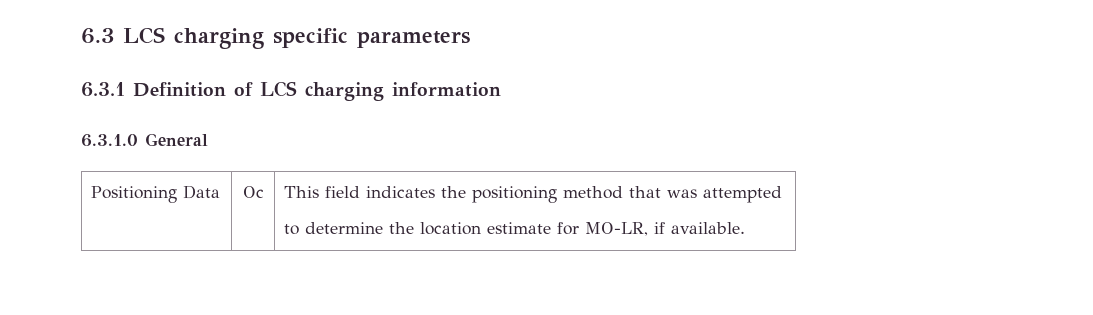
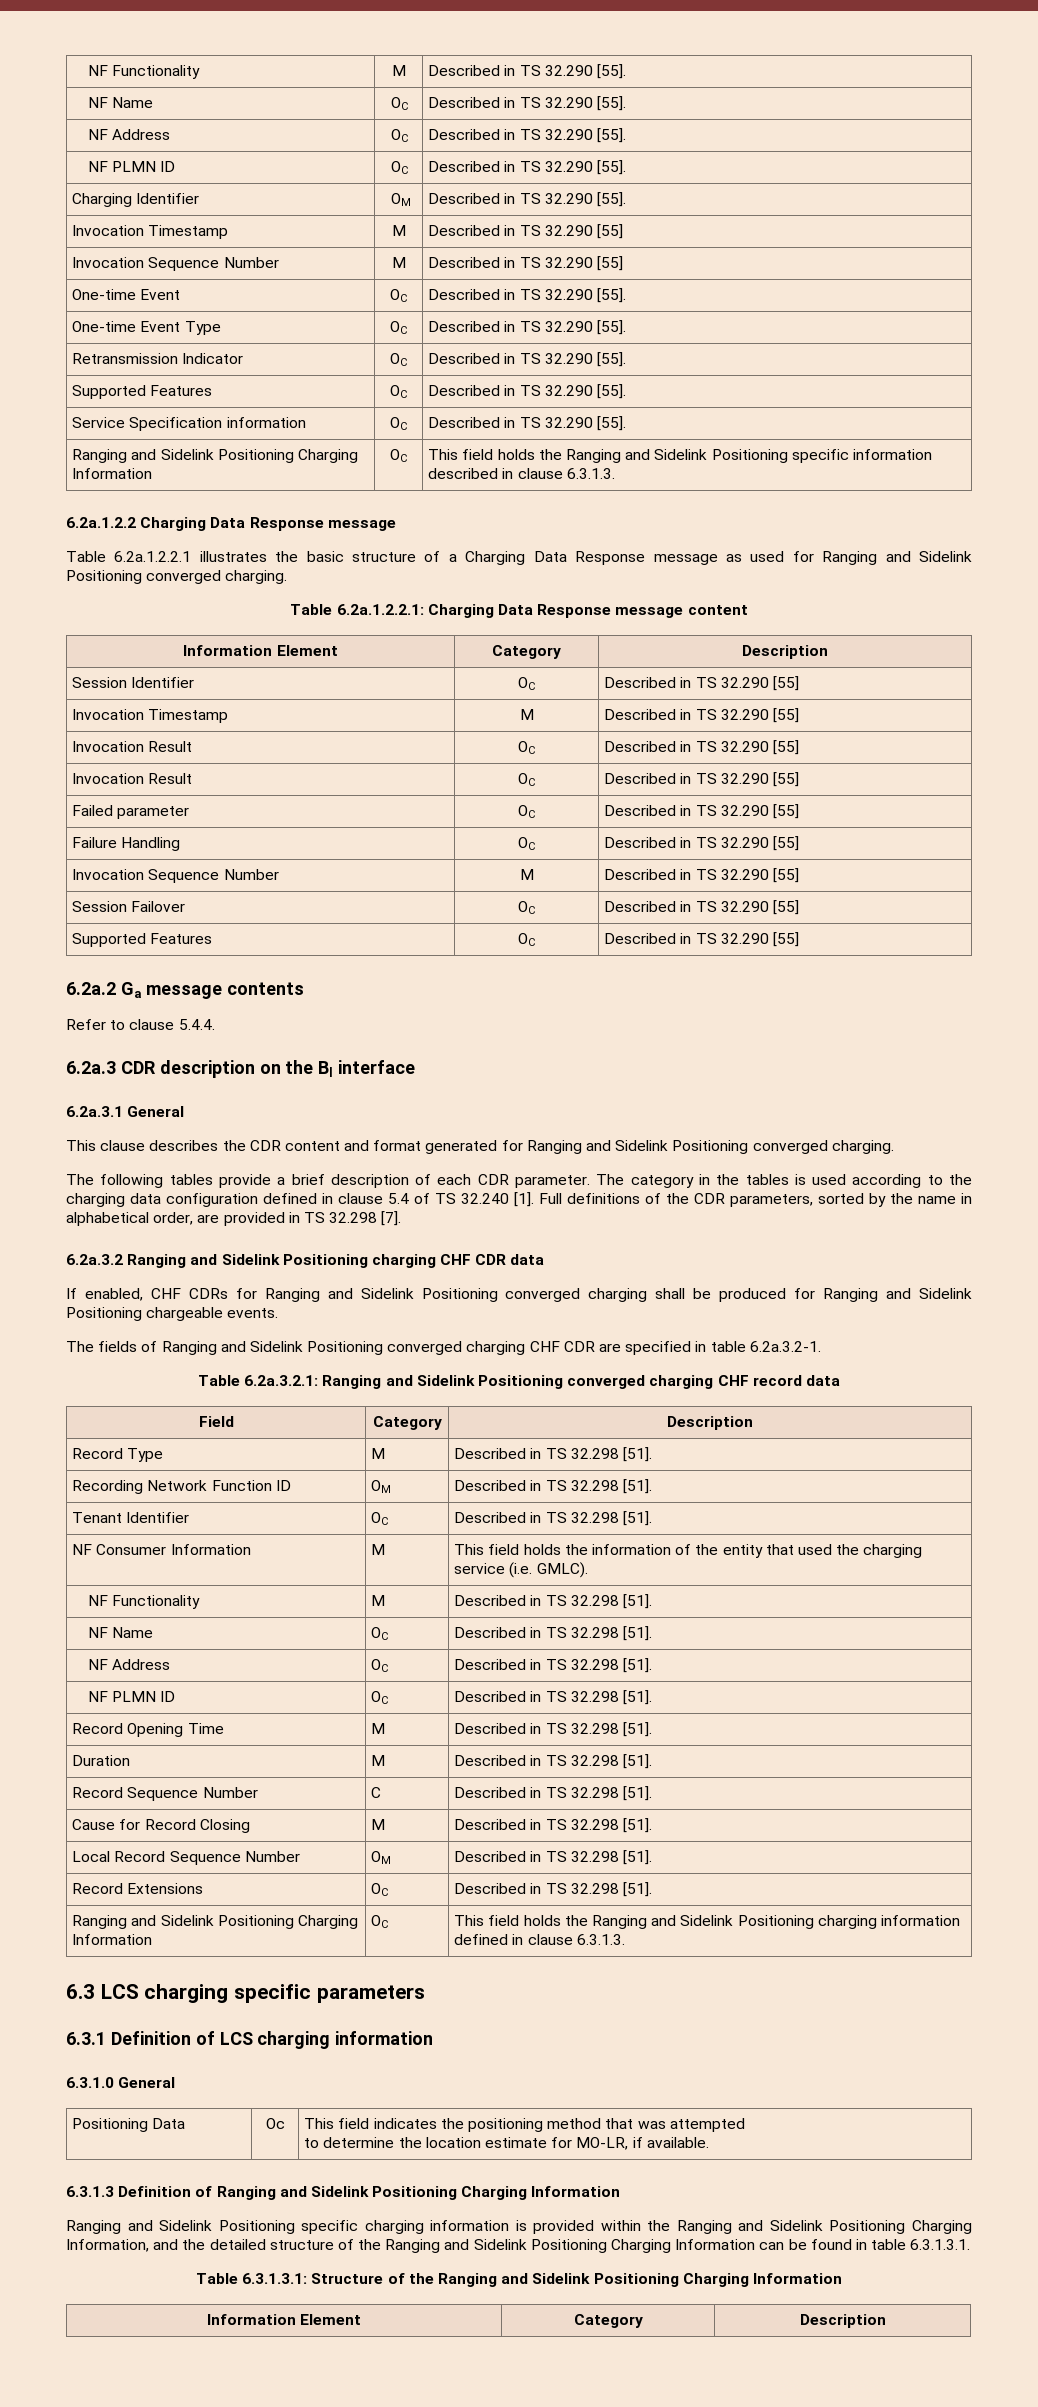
(81, 36) none -> [87,65,200,79] [391,65,406,76] [428,64,627,79] [87,97,153,108] [391,97,409,110] [428,96,627,111] [87,129,170,140] [391,129,409,142] [428,128,627,143] [87,161,175,172] [391,161,409,174] [428,160,627,175] [72,193,200,207] [391,193,412,206] [428,192,627,207] [72,225,229,239] [391,225,406,236] [428,224,624,239] [72,257,279,271] [391,257,406,268] [428,256,624,271] [72,289,181,300] [390,289,407,302] [428,288,627,303] [72,321,221,335] [390,321,407,334] [428,320,627,335] [72,353,244,364] [390,353,407,366] [428,352,627,367] [72,385,213,399] [390,385,407,398] [428,384,627,399] [72,417,306,431] [390,417,407,430] [428,416,627,431] [72,449,359,463] [72,468,153,479] [390,449,407,462] [428,449,932,463] [428,468,615,479] [66,517,396,531] [66,551,972,565] [66,570,288,584] [290,604,748,618] [183,645,338,656] [492,645,561,659] [742,645,829,659] [72,677,195,688] [518,677,535,690] [604,676,800,691] [72,709,229,723] [519,709,534,720] [604,708,800,723] [72,741,193,752] [518,741,535,754] [604,740,800,755] [72,773,193,784] [518,773,535,786] [604,772,800,787] [72,805,190,819] [518,805,535,818] [604,804,800,819] [72,837,181,851] [518,837,535,850] [604,836,800,851] [72,869,279,883] [519,869,534,880] [604,868,800,883] [72,901,186,912] [518,901,535,914] [604,900,800,915] [72,933,213,947] [518,933,535,946] [604,932,800,947] [66,982,304,999] [66,1019,215,1030] [66,1060,416,1078] [66,1106,185,1117] [66,1140,894,1154] [66,1174,972,1188] [66,1192,972,1207] [66,1211,402,1226] [66,1254,545,1268] [66,1288,973,1302] [66,1307,279,1321] [66,1341,821,1355] [198,1375,840,1389] [198,1416,234,1427] [372,1416,442,1430] [667,1416,754,1430] [72,1448,164,1462] [371,1448,386,1459] [454,1447,653,1462] [72,1480,291,1494] [371,1480,392,1493] [454,1479,653,1494] [72,1512,190,1523] [371,1512,389,1525] [454,1511,653,1526] [72,1544,251,1555] [371,1544,386,1555] [454,1544,923,1558] [454,1562,588,1578] [87,1595,200,1609] [371,1595,386,1606] [454,1594,653,1609] [87,1627,153,1638] [371,1627,389,1640] [454,1626,653,1641] [87,1659,170,1670] [371,1659,389,1672] [454,1658,653,1673] [87,1691,175,1702] [371,1691,389,1704] [454,1690,653,1705] [72,1723,224,1737] [371,1723,386,1734] [454,1722,653,1737] [72,1755,131,1766] [371,1755,386,1766] [454,1754,653,1769] [72,1787,258,1801] [371,1787,382,1798] [454,1786,653,1801] [72,1819,250,1833] [371,1819,386,1830] [454,1818,653,1833] [72,1851,300,1865] [371,1851,392,1864] [454,1850,653,1865] [72,1883,204,1894] [371,1883,389,1896] [454,1882,653,1897] [72,1915,359,1929] [72,1934,153,1945] [371,1915,389,1928] [454,1915,960,1929] [454,1934,625,1945] NF Functionality | M | Described in TS 32.290 [55]. // NF Name | OC | Described in TS 32.290 [55]. // NF Address | OC | Described in TS 32.290 [55]. // NF PLMN ID | OC | Described in TS 32.290 [55]. // Charging Identifier | OM | Described in TS 32.290 [55]. // Invocation Timestamp | M | Described in TS 32.290 [55] // Invocation Sequence Number | M | Described in TS 32.290 [55] // One-time Event | OC | Described in TS 32.290 [55]. // One-time Event Type | OC | Described in TS 32.290 [55]. // Retransmission Indicator | OC | Described in TS 32.290 [55]. // Supported Features | OC | Described in TS 32.290 [55]. // Service Specification information | OC | Described in TS 32.290 [55]. // Ranging and Sidelink Positioning Charging Information | OC | This field holds the Ranging and Sidelink Positioning specific information described in clause 6.3.1.3. // 6.2a.1.2.2 Charging Data Response message // Table 6.2a.1.2.2.1 illustrates the basic structure of a Charging Data Response message as used for Ranging and Sidelink Positioning converged charging. // Table 6.2a.1.2.2.1: Charging Data Response message content // Information Element | Category | Description // Session Identifier | OC | Described in TS 32.290 [55] // Invocation Timestamp | M | Described in TS 32.290 [55] // Invocation Result | OC | Described in TS 32.290 [55] // Invocation Result | OC | Described in TS 32.290 [55] // Failed parameter | OC | Described in TS 32.290 [55] // Failure Handling | OC | Described in TS 32.290 [55] // Invocation Sequence Number | M | Described in TS 32.290 [55] // Session Failover | OC | Described in TS 32.290 [55] // Supported Features | OC | Described in TS 32.290 [55] // 6.2a.2 Ga message contents // Refer to clause 5.4.4. // 6.2a.3 CDR description on the Bl interface // 6.2a.3.1 General // This clause describes the CDR content and format generated for Ranging and Sidelink Positioning converged charging. // The following tables provide a brief description of each CDR parameter. The category in the tables is used according to the charging data configuration defined in clause 5.4 of TS 32.240 [1]. Full definitions of the CDR parameters, sorted by the name in alphabetical order, are provided in TS 32.298 [7]. // 6.2a.3.2 Ranging and Sidelink Positioning charging CHF CDR data // If enabled, CHF CDRs for Ranging and Sidelink Positioning converged charging shall be produced for Ranging and Sidelink Positioning chargeable events. // The fields of Ranging and Sidelink Positioning converged charging CHF CDR are specified in table 6.2a.3.2-1. // Table 6.2a.3.2.1: Ranging and Sidelink Positioning converged charging CHF record data // Field | Category | Description // Record Type | M | Described in TS 32.298 [51]. // Recording Network Function ID | OM | Described in TS 32.298 [51]. // Tenant Identifier | OC | Described in TS 32.298 [51]. // NF Consumer Information | M | This field holds the information of the entity that used the charging service (i.e. GMLC). // NF Functionality | M | Described in TS 32.298 [51]. // NF Name | OC | Described in TS 32.298 [51]. // NF Address | OC | Described in TS 32.298 [51]. // NF PLMN ID | OC | Described in TS 32.298 [51]. // Record Opening Time | M | Described in TS 32.298 [51]. // Duration | M | Described in TS 32.298 [51]. // Record Sequence Number | C | Described in TS 32.298 [51]. // Cause for Record Closing | M | Described in TS 32.298 [51]. // Local Record Sequence Number | OM | Described in TS 32.298 [51]. // Record Extensions | OC | Described in TS 32.298 [51]. // Ranging and Sidelink Positioning Charging Information | OC | This field holds the Ranging and Sidelink Positioning charging information defined in clause 6.3.1.3. //
(746, 228) none -> [66,2186,621,2200] [66,2220,972,2234] [66,2239,971,2253] [196,2273,842,2287] [206,2314,362,2325] [573,2314,643,2328] [799,2314,886,2328] // 6.3.1.3 Definition of Ranging and Sidelink Positioning Charging Information // Ranging and Sidelink Positioning specific charging information is provided within the Ranging and Sidelink Positioning Charging Information, and the detailed structure of the Ranging and Sidelink Positioning Charging Information can be found in table 6.3.1.3.1. // Table 6.3.1.3.1: Structure of the Ranging and Sidelink Positioning Charging Information // Information Element | Category | Description

